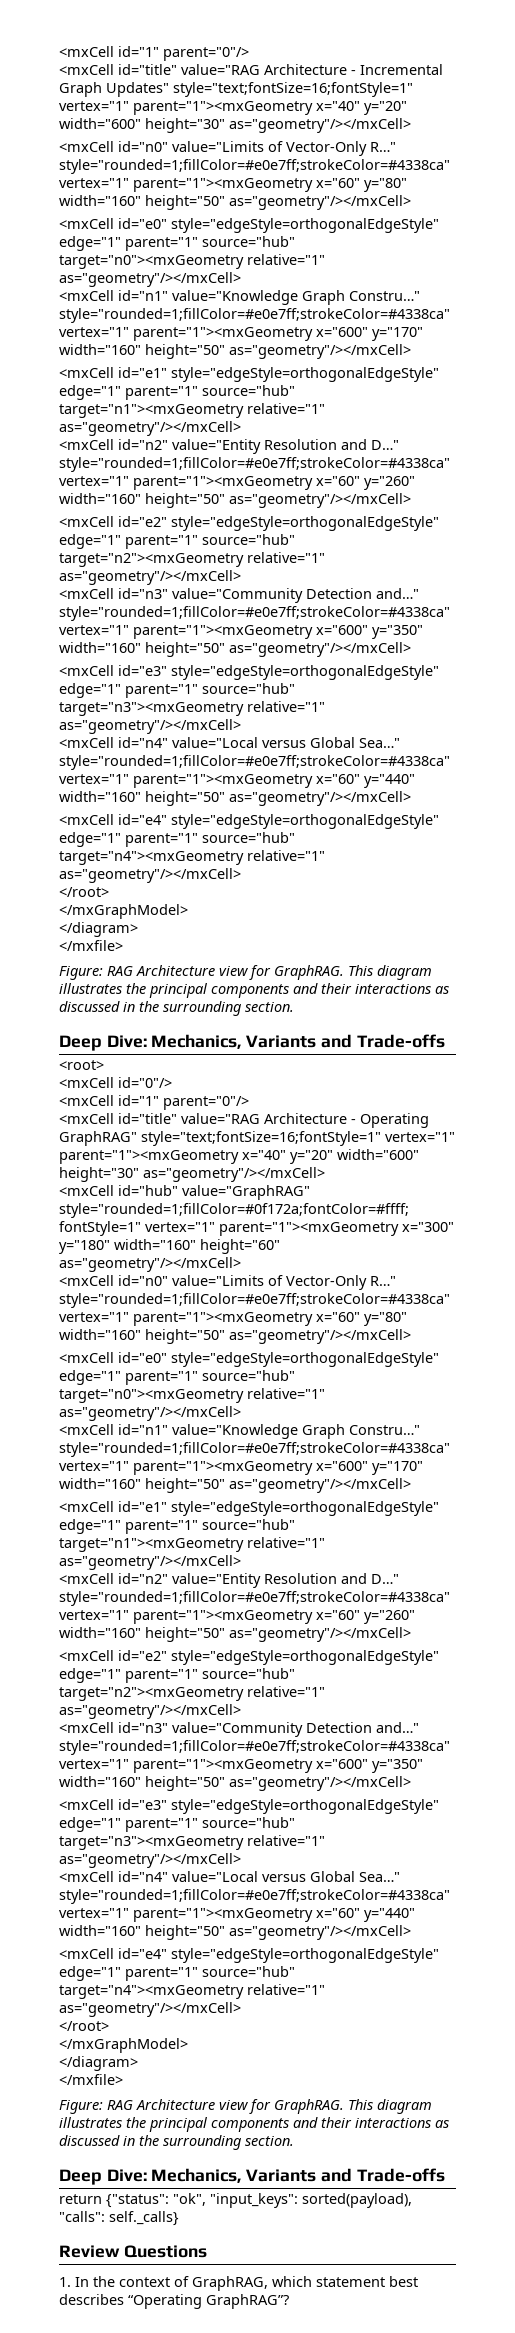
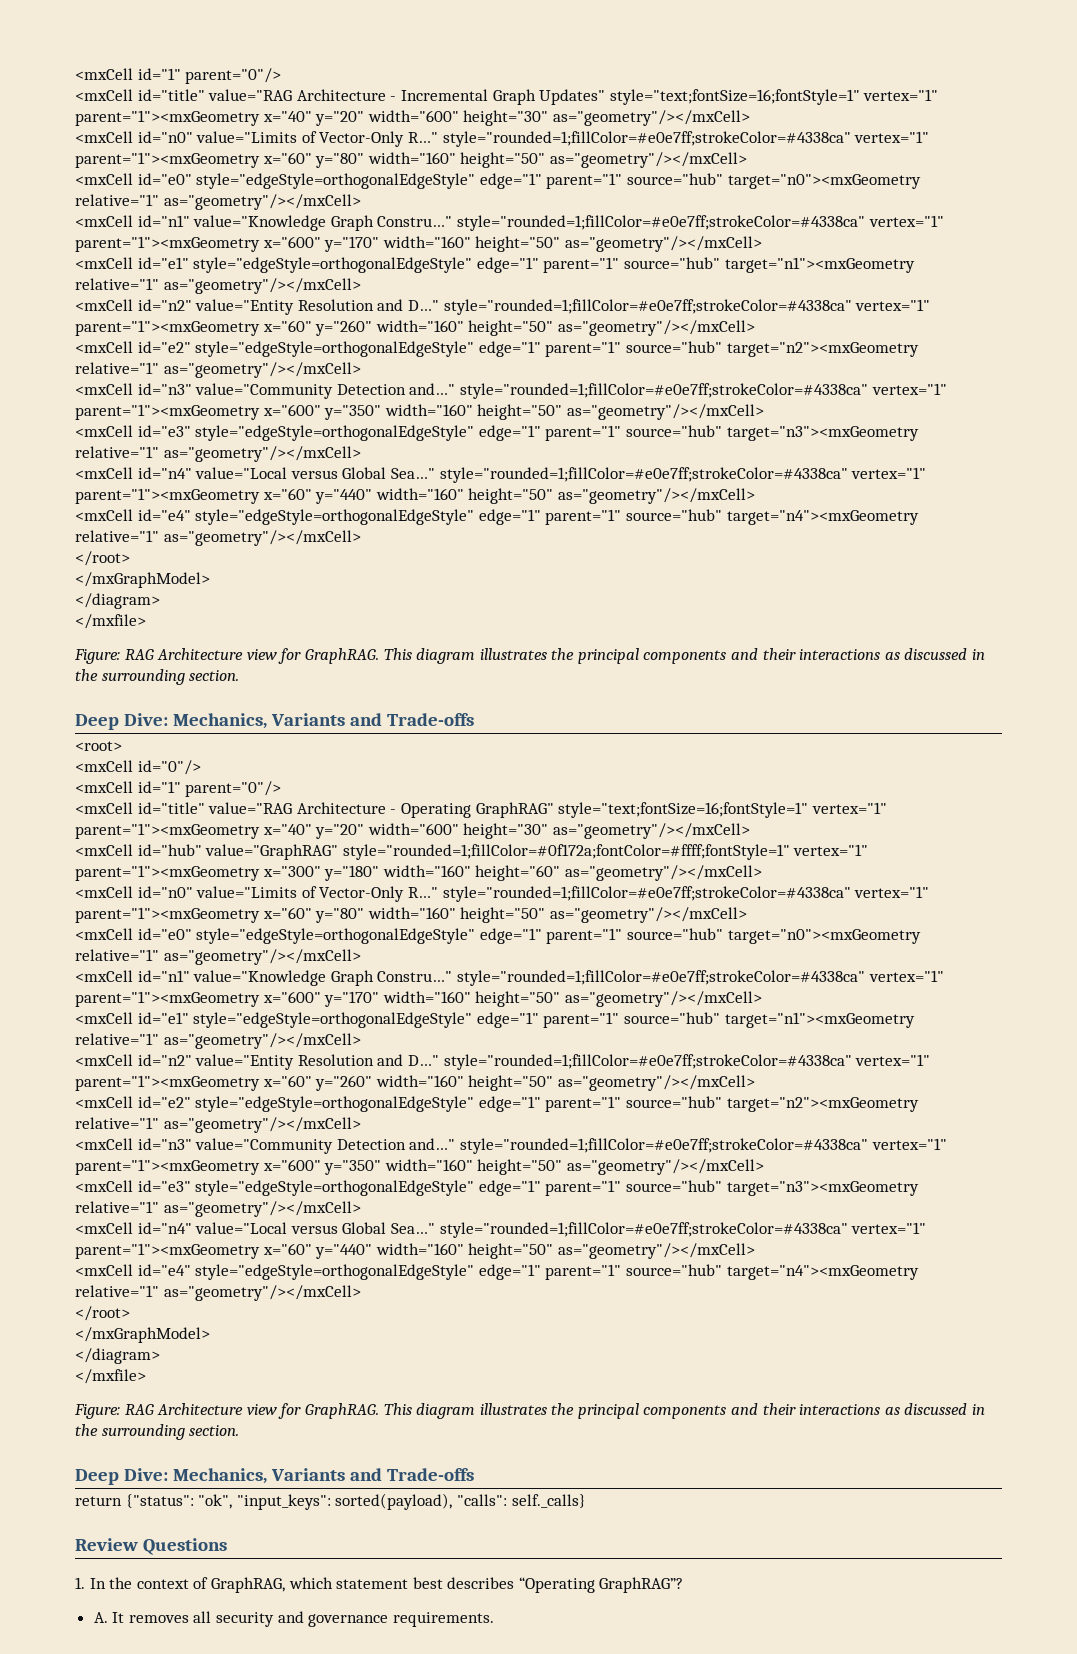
(289, 2301) none -> [93,1611,494,1627] // A. It removes all security and governance requirements.

